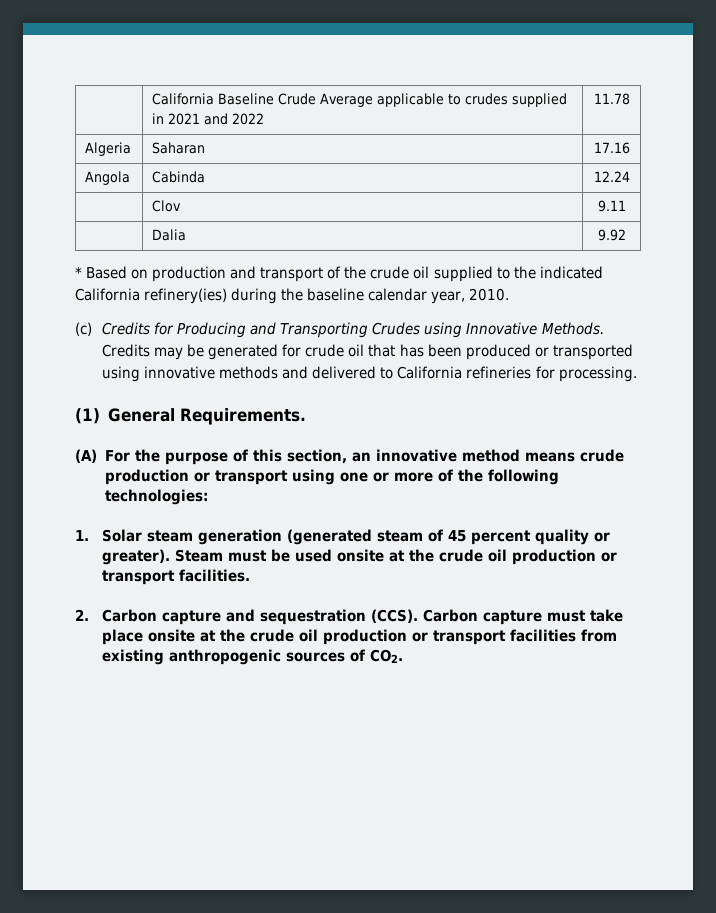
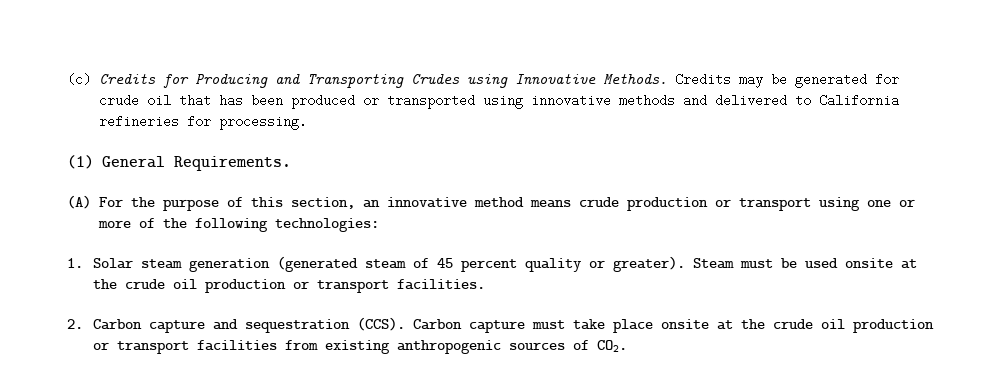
[152,93,568,107] [152,113,265,125] [593,93,630,105] [85,142,132,156] [152,142,206,154] [593,142,630,154] [85,171,131,185] [152,171,206,183] [593,171,630,182] [152,200,182,212] [597,200,626,212] [152,229,187,241] [597,229,626,241] [75,266,603,282] [75,288,510,304] | California Baseline Crude Average applicable to crudes supplied in 2021 and 2022 | 11.78 // Algeria | Saharan | 17.16 // Angola | Cabinda | 12.24 // | Clov | 9.11 // | Dalia | 9.92 // * Based on production and transport of the crude oil supplied to the indicated California refinery(ies) during the baseline calendar year, 2010. // -> (67, 79) none

